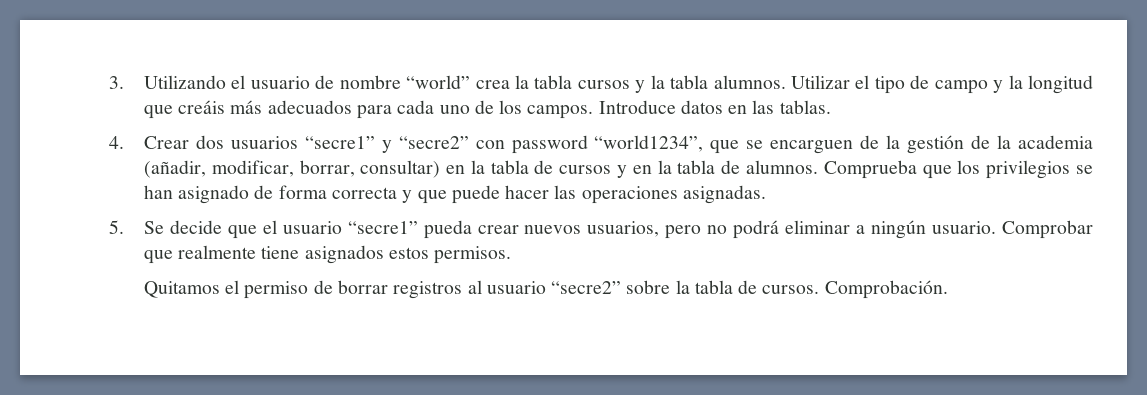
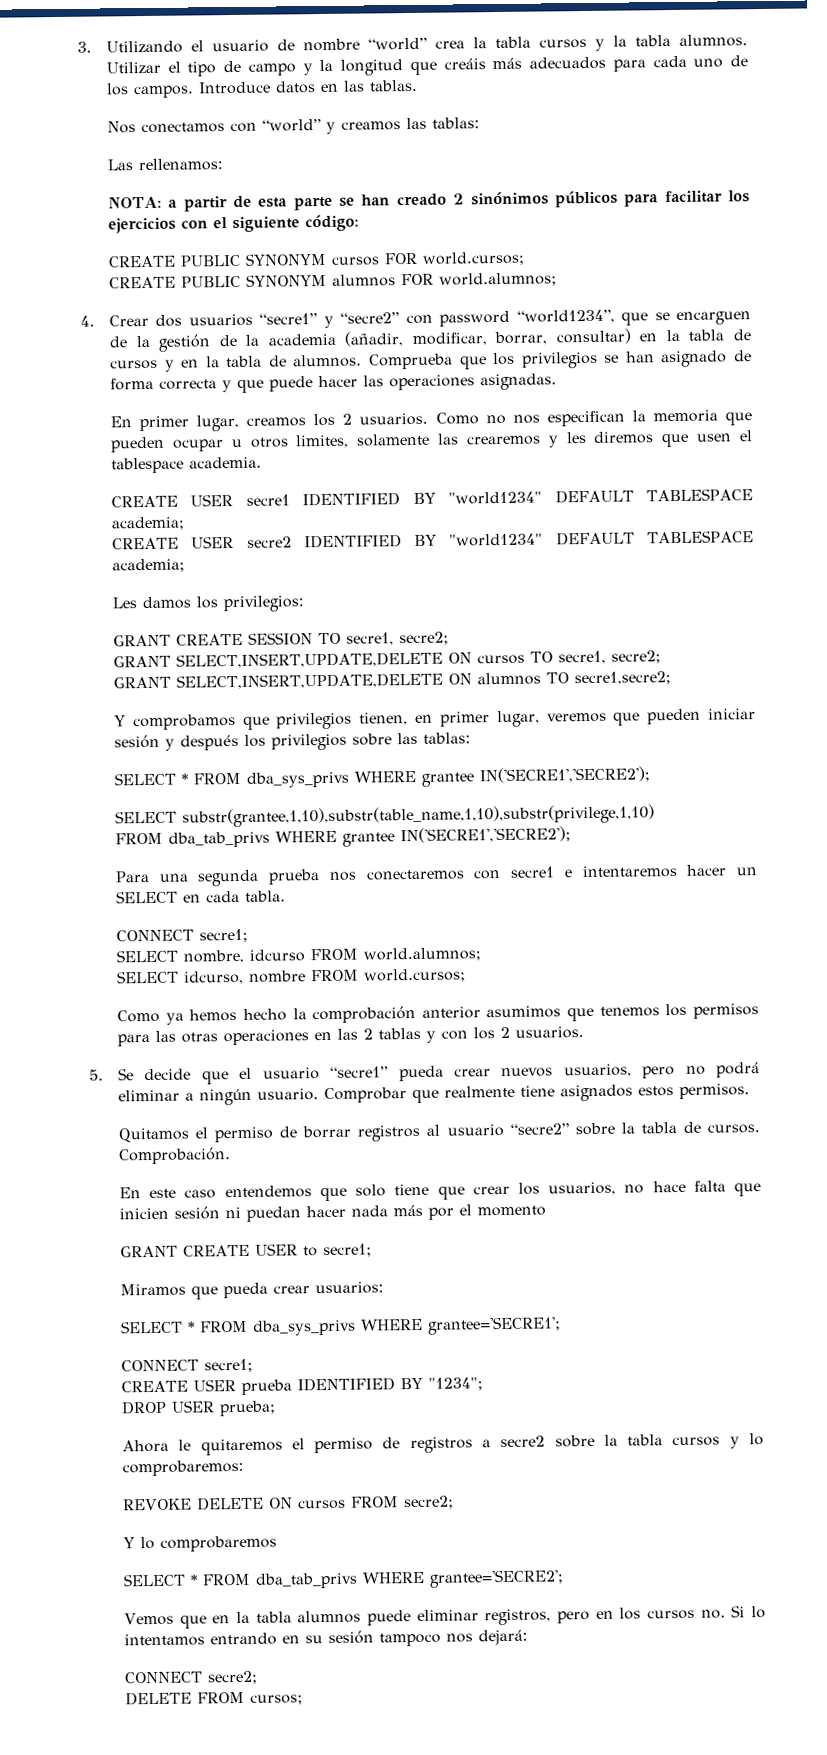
(831, 107) none -> [106,117,480,134] [106,158,223,172] [107,190,751,212] [107,214,359,234] [107,251,525,268] [108,272,557,289] // Nos conectamos con “world” y creamos las tablas: // Las rellenamos: // NOTA: a partir de esta parte se han creado 2 sinónimos públicos para facilitar los ejercicios con el siguiente código: // CREATE PUBLIC SYNONYM cursos FOR world.cursos; // CREATE PUBLIC SYNONYM alumnos FOR world.alumnos;
(766, 194) none -> [109,409,753,432] [109,430,753,453] [110,456,262,474] [110,488,754,508] [110,516,185,531] [111,530,755,550] [111,558,185,573] [111,595,304,613] [112,631,449,647] [112,650,661,669] [112,671,671,690] [113,708,756,731] [113,732,471,751] [113,766,650,788] [114,804,655,828] [114,826,571,848] [114,864,757,887] [115,890,286,904] [115,928,248,943] [115,947,481,964] [116,968,466,985] [116,1003,760,1025] [116,1026,584,1047] // En primer lugar, creamos los 2 usuarios. Como no nos especifican la memoria que pueden ocupar u otros limites, solamente las crearemos y les diremos que usen el tablespace academia. // CREATE USER secre1 IDENTIFIED BY "world1234" DEFAULT TABLESPACE academia; // CREATE USER secre2 IDENTIFIED BY "world1234" DEFAULT TABLESPACE academia; // Les damos los privilegios: // GRANT CREATE SESSION TO secre1, secre2; // GRANT SELECT,INSERT,UPDATE,DELETE ON cursos TO secre1, secre2; // GRANT SELECT,INSERT,UPDATE,DELETE ON alumnos TO secre1,secre2; // Y comprobamos que privilegios tienen, en primer lugar, veremos que pueden iniciar sesión y después los privilegios sobre las tablas: // SELECT * FROM dba_sys_privs WHERE grantee IN('SECRE1','SECRE2'); // SELECT substr(grantee,1,10),substr(table_name,1,10),substr(privilege,1,10) // FROM dba_tab_privs WHERE grantee IN('SECRE1','SECRE2'); // Para una segunda prueba nos conectaremos con secre1 e intentaremos hacer un SELECT en cada tabla. // CONNECT secre1; // SELECT nombre, idcurso FROM world.alumnos; // SELECT idcurso, nombre FROM world.cursos; // Como ya hemos hecho la comprobación anterior asumimos que tenemos los permisos para las otras operaciones en las 2 tablas y con los 2 usuarios.
(948, 289) none -> [118,1180,761,1202] [118,1204,546,1222] [119,1243,372,1258] [119,1281,384,1300] [120,1316,561,1336] [120,1358,253,1373] [120,1377,483,1395] [120,1400,276,1417] [121,1433,764,1456] [121,1459,244,1477] [122,1495,454,1511] [122,1535,277,1552] [122,1569,564,1589] [123,1605,766,1629] [123,1629,528,1647] [123,1670,258,1685] [124,1691,303,1706] // En este caso entendemos que solo tiene que crear los usuarios, no hace falta que inicien sesión ni puedan hacer nada más por el momento // GRANT CREATE USER to secre1; // Miramos que pueda crear usuarios: // SELECT * FROM dba_sys_privs WHERE grantee='SECRE1'; // CONNECT secre1; // CREATE USER prueba IDENTIFIED BY "1234"; // DROP USER prueba; // Ahora le quitaremos el permiso de registros a secre2 sobre la tabla cursos y lo comprobaremos: // REVOKE DELETE ON cursos FROM secre2; // Y lo comprobaremos // SELECT * FROM dba_tab_privs WHERE grantee='SECRE2'; // Vemos que en la tabla alumnos puede eliminar registros, pero en los cursos no. Si lo intentamos entrando en su sesión tampoco nos dejará: // CONNECT secre2; // DELETE FROM cursos;

